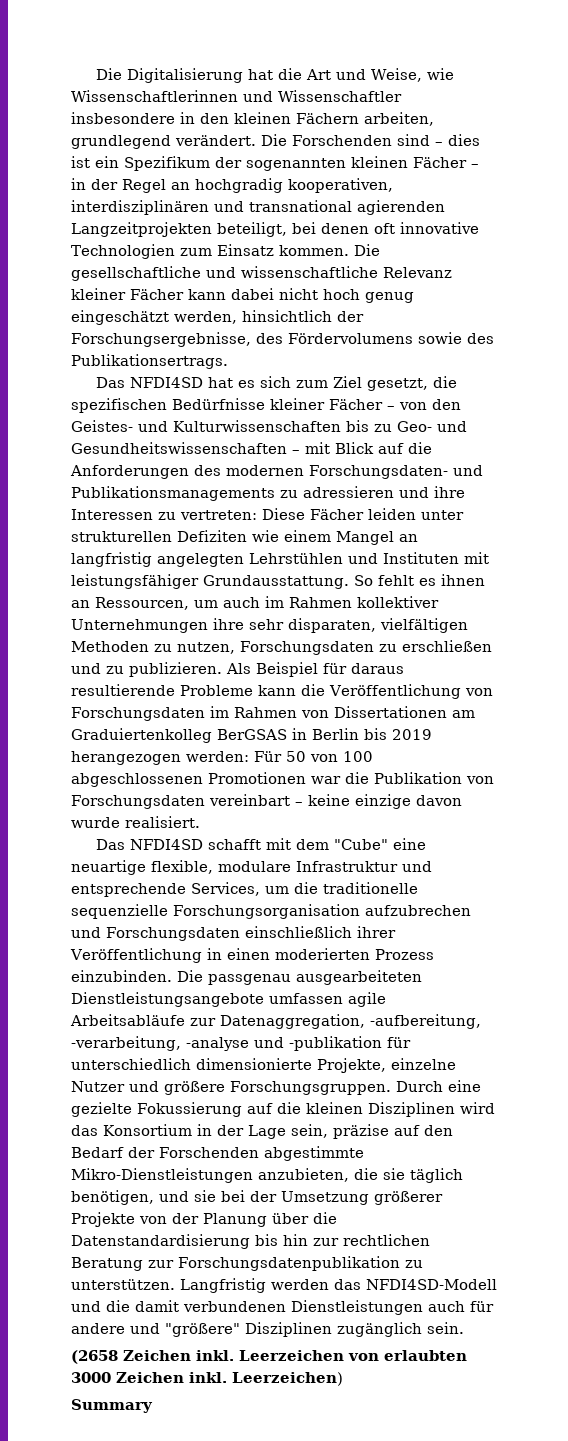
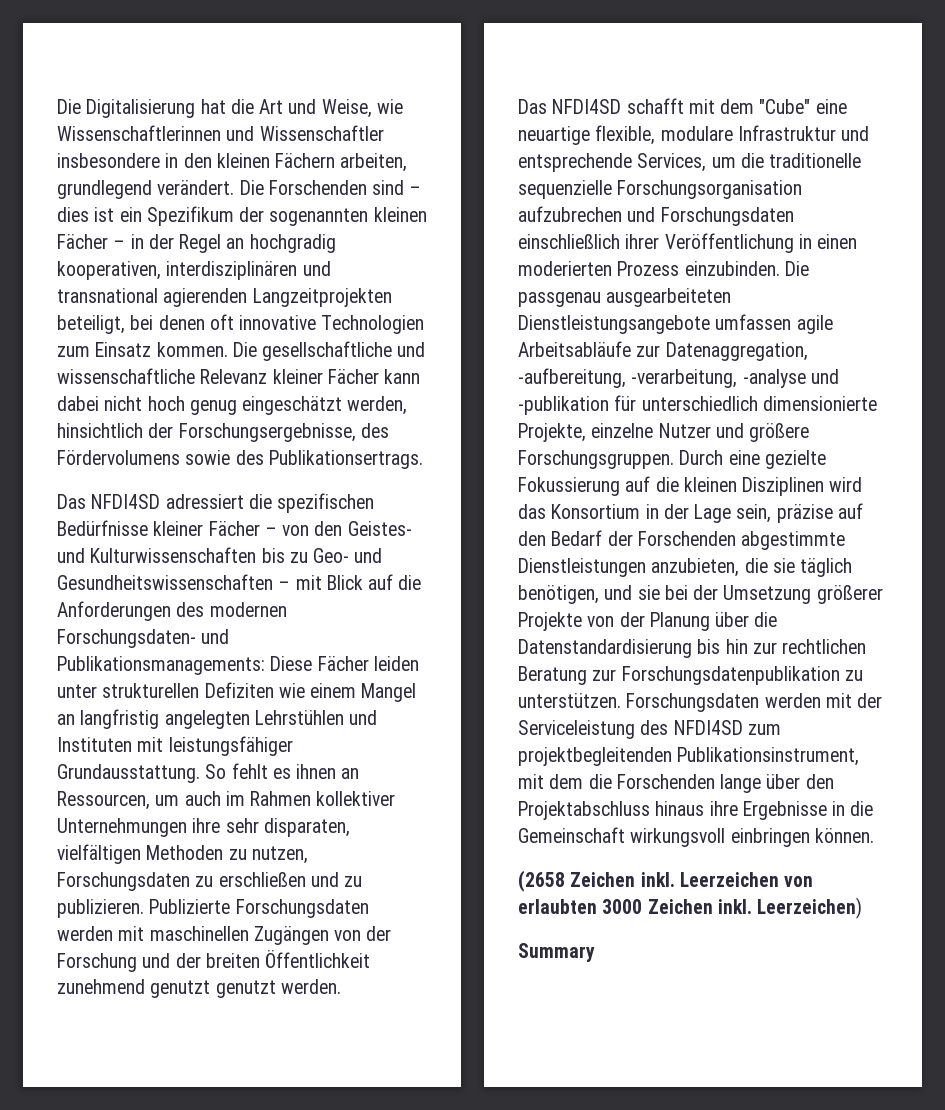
[208,376,429,391] hat es sich zum Ziel gesetzt, -> [165,494,244,509] adressiert
[71,486,465,501] [71,509,257,520] Publikationsmanagements zu adressieren und ihre Interessen zu vertreten: -> [57,656,265,675] Publikationsmanagements:
[226,662,404,677] [71,684,493,699] [71,706,475,721] [71,728,432,743] [71,751,373,765] [71,772,494,787] [71,794,462,809] [71,816,200,828] Als Beispiel für daraus resultierende Probleme kann die Veröffentlichung von Forschungsdaten im Rahmen von Dissertationen am Graduiertenkolleg BerGSAS in Berlin bis 2019 herangezogen werden: Für 50 von 100 abgeschlossenen Promotionen war die Publikation von Forschungsdaten vereinbart – keine einzige davon wurde realisiert. -> [149,899,369,918] [57,926,392,945] [57,950,371,972] [57,979,341,998] Publizierte Forschungsdaten werden mit maschinellen Zugängen von der Forschung und der breiten Öffentlichkeit zunehmend genutzt genutzt werden.
[71,1168,253,1183] Mikro-Dienstleistungen -> [518,558,646,577] Dienstleistungen
[180,1278,497,1293] [71,1300,494,1315] [71,1322,464,1337] Langfristig werden das NFDI4SD-Modell und die damit verbundenen Dienstleistungen auch für andere und "größere" Disziplinen zugänglich sein. -> [626,693,883,712] [518,720,781,739] [518,747,860,766] [518,774,834,793] [518,801,874,820] [518,827,874,847] Forschungsdaten werden mit der Serviceleistung des NFDI4SD zum projektbegleitenden Publikationsinstrument, mit dem die Forschenden lange über den Projektabschluss hinaus ihre Ergebnisse in die Gemeinschaft wirkungsvoll einbringen können.

